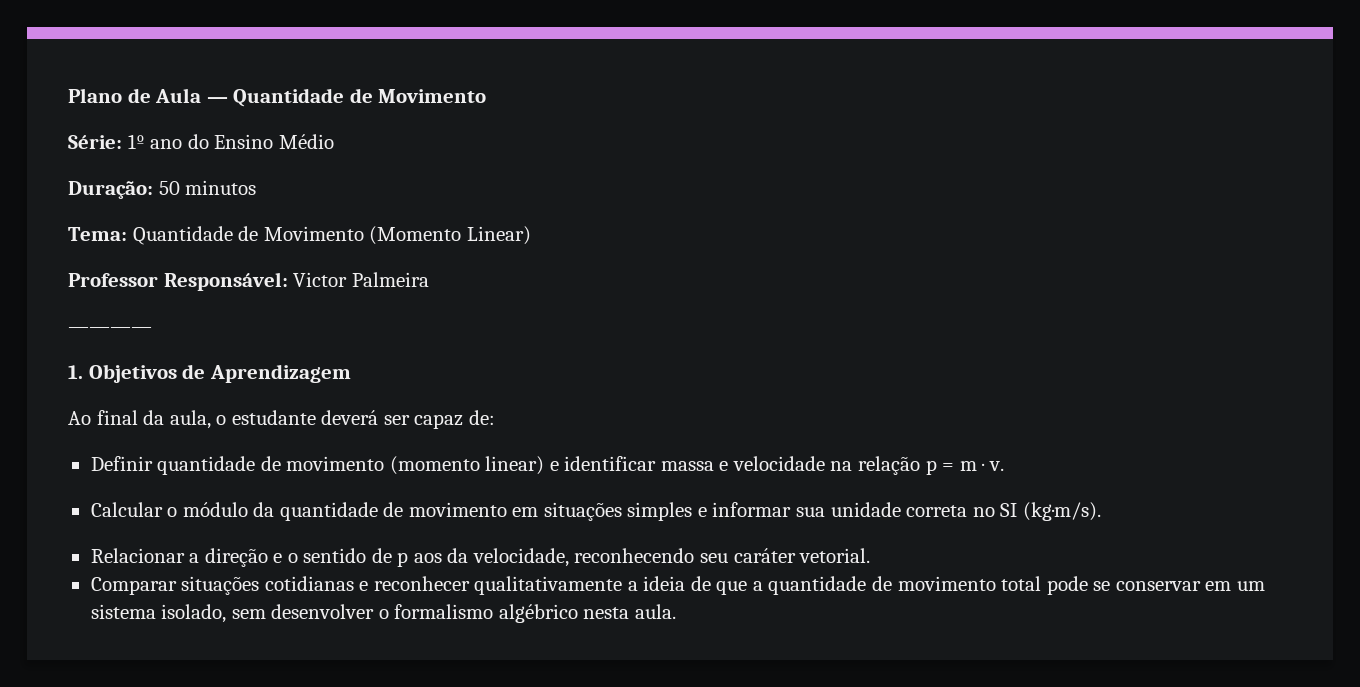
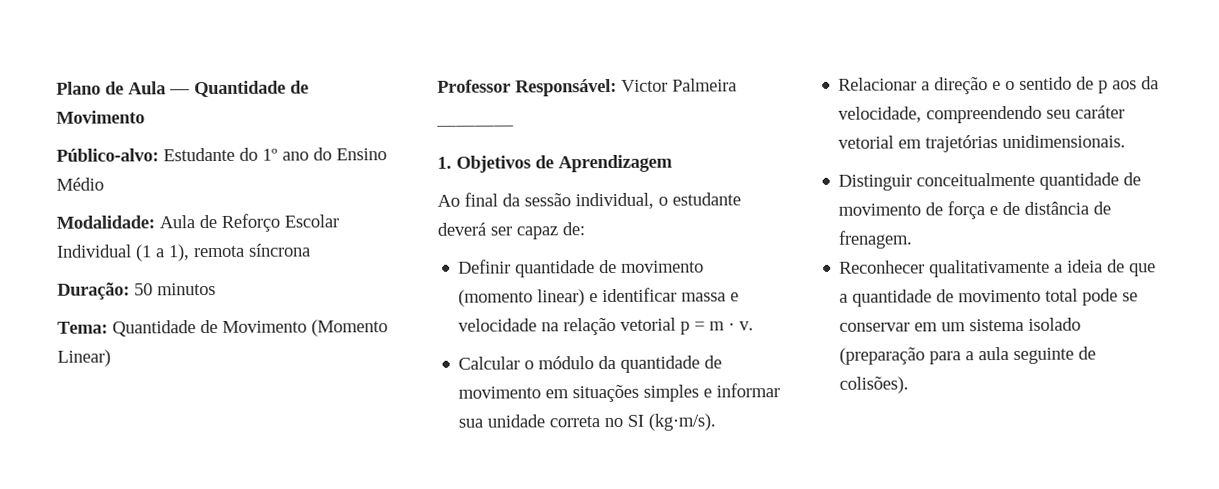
[68,135,122,149] Série: -> [56,147,258,162] Público-alvo: Estudante do
(334, 141) none -> [56,213,339,232] [56,243,311,262] // Modalidade: Aula de Reforço Escolar Individual (1 a 1), remota síncrona
[169,410,211,429] aula, -> [524,192,654,210] sessão individual,
(920, 465) none -> [620,317,677,331] vetorial
[574,548,695,563] reconhecendo -> [926,105,1043,124] compreendendo
[799,548,871,563] [90,576,470,595] vetorial. // Comparar situações cotidianas e reconhecer -> [838,134,1127,153] [838,172,1142,191] [838,201,1112,220] [838,230,914,249] [839,260,926,274] vetorial em trajetórias unidimensionais. // Distinguir conceitualmente quantidade de movimento de força e de distância de frenagem. // Reconhecer
[161,604,676,623] isolado, sem desenvolver o formalismo algébrico nesta aula. -> [1028,317,1082,331] [839,346,1097,365] [839,376,910,394] isolado (preparação para a aula seguinte de colisões).

